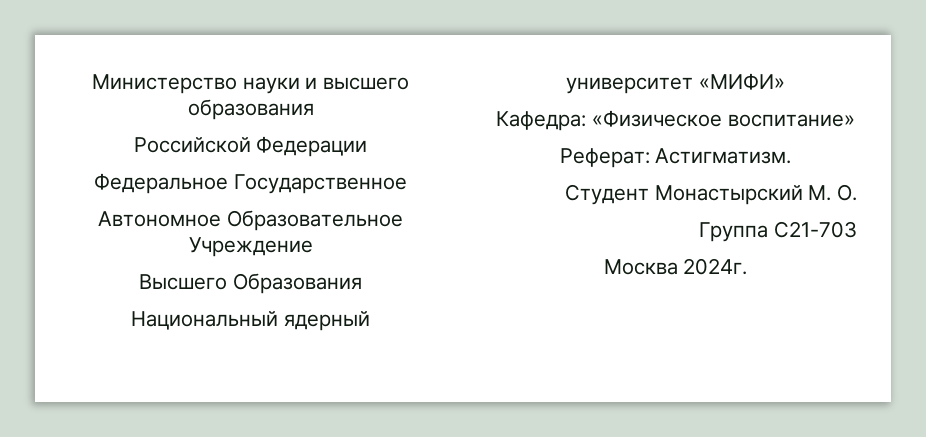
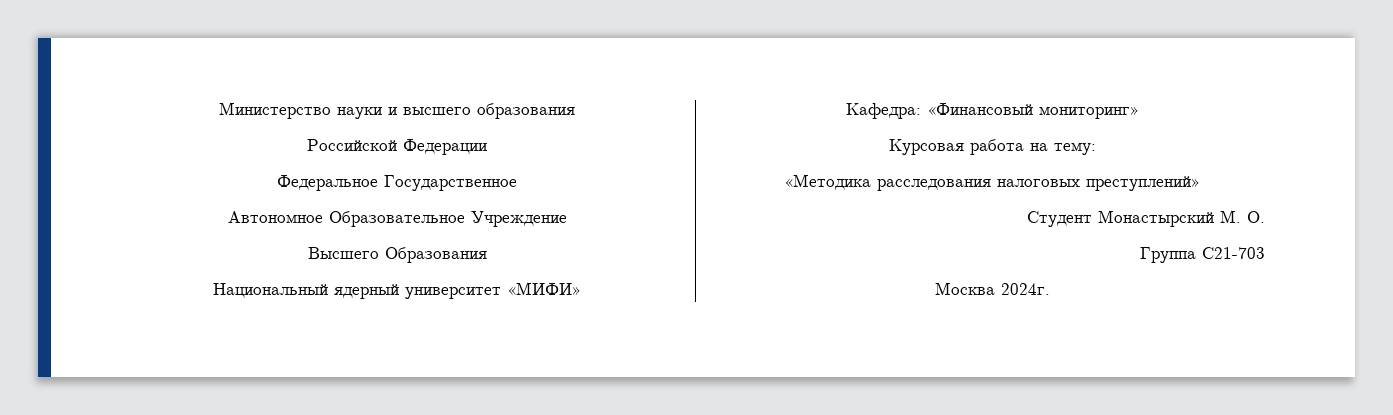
[592,110,855,127] [559,148,792,168] «Физическое воспитание» // Реферат: Астигматизм. -> [926,103,1139,119] [888,139,1096,155] [784,174,1200,191] «Финансовый мониторинг» // Курсовая работа на тему: // «Методика расследования налоговых преступлений»

